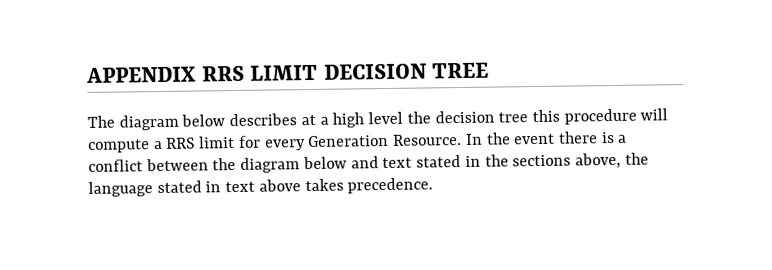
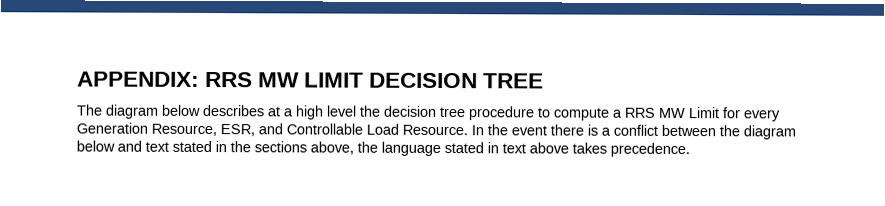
[86,65,245,83] APPENDIX RRS -> [77,71,301,88] APPENDIX: RRS MW
[531,108,669,125] this procedure will -> [468,106,550,121] procedure to
[199,136,236,149] limit -> [658,107,719,119] MW Limit
(390, 141) none -> [151,123,399,137] Resource, ESR, and Controllable Load

